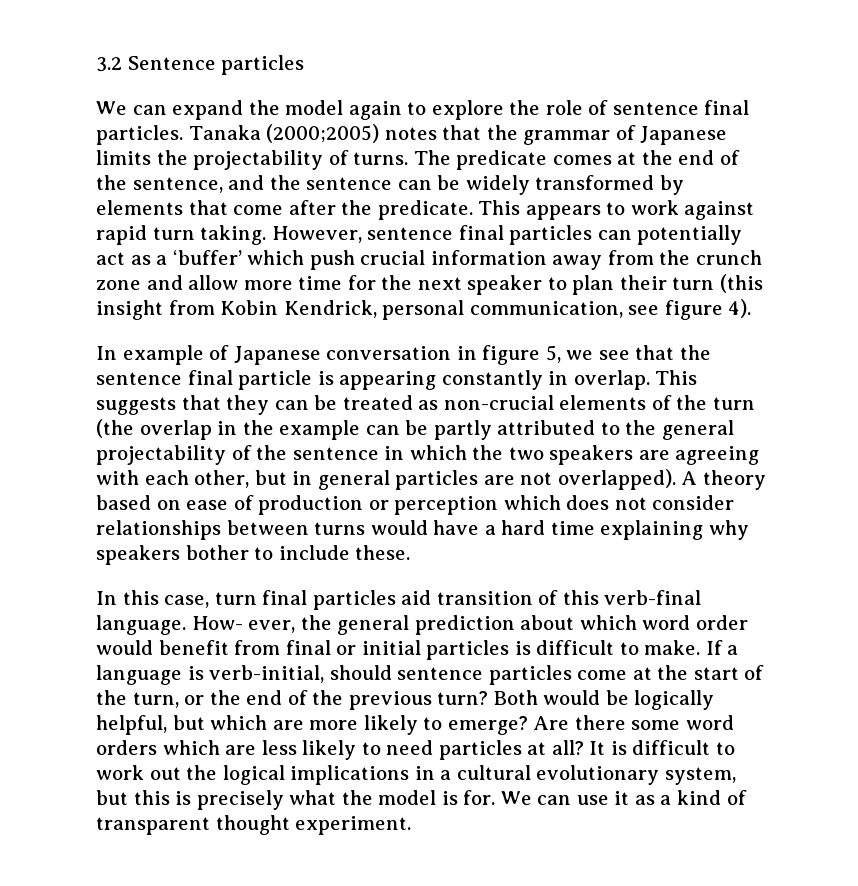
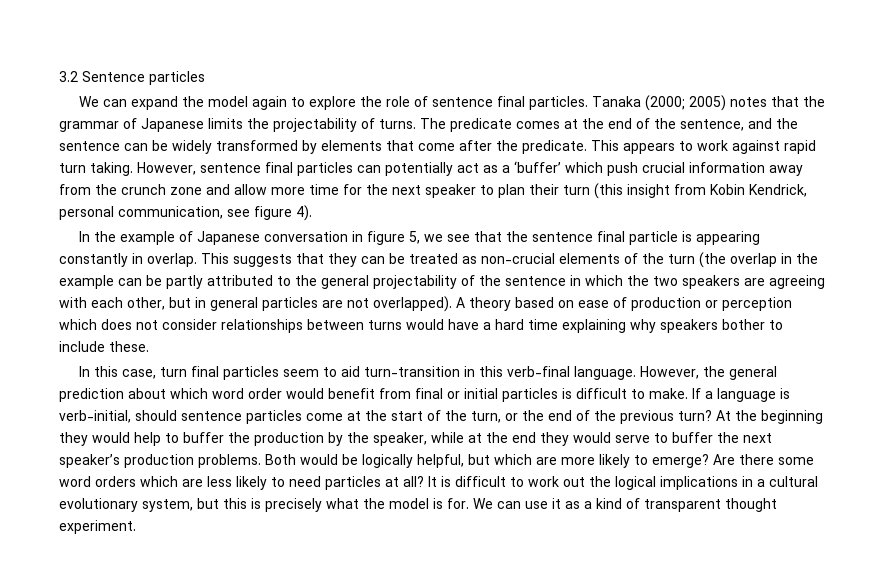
[266,124,380,143] (2000;2005) -> [645,95,727,111] (2000; 2005)
(117, 353) none -> [94,231,117,242] the
[401,590,559,605] aid transition of -> [283,366,476,377] seem to aid turn-transition in
[191,616,296,633] How- ever, -> [640,366,700,379] However,
(489, 698) none -> [716,410,823,424] [59,432,772,446] [59,454,261,468] At the beginning they would help to buffer the production by the speaker, while at the end they would serve to buffer the next speaker’s production problems.

